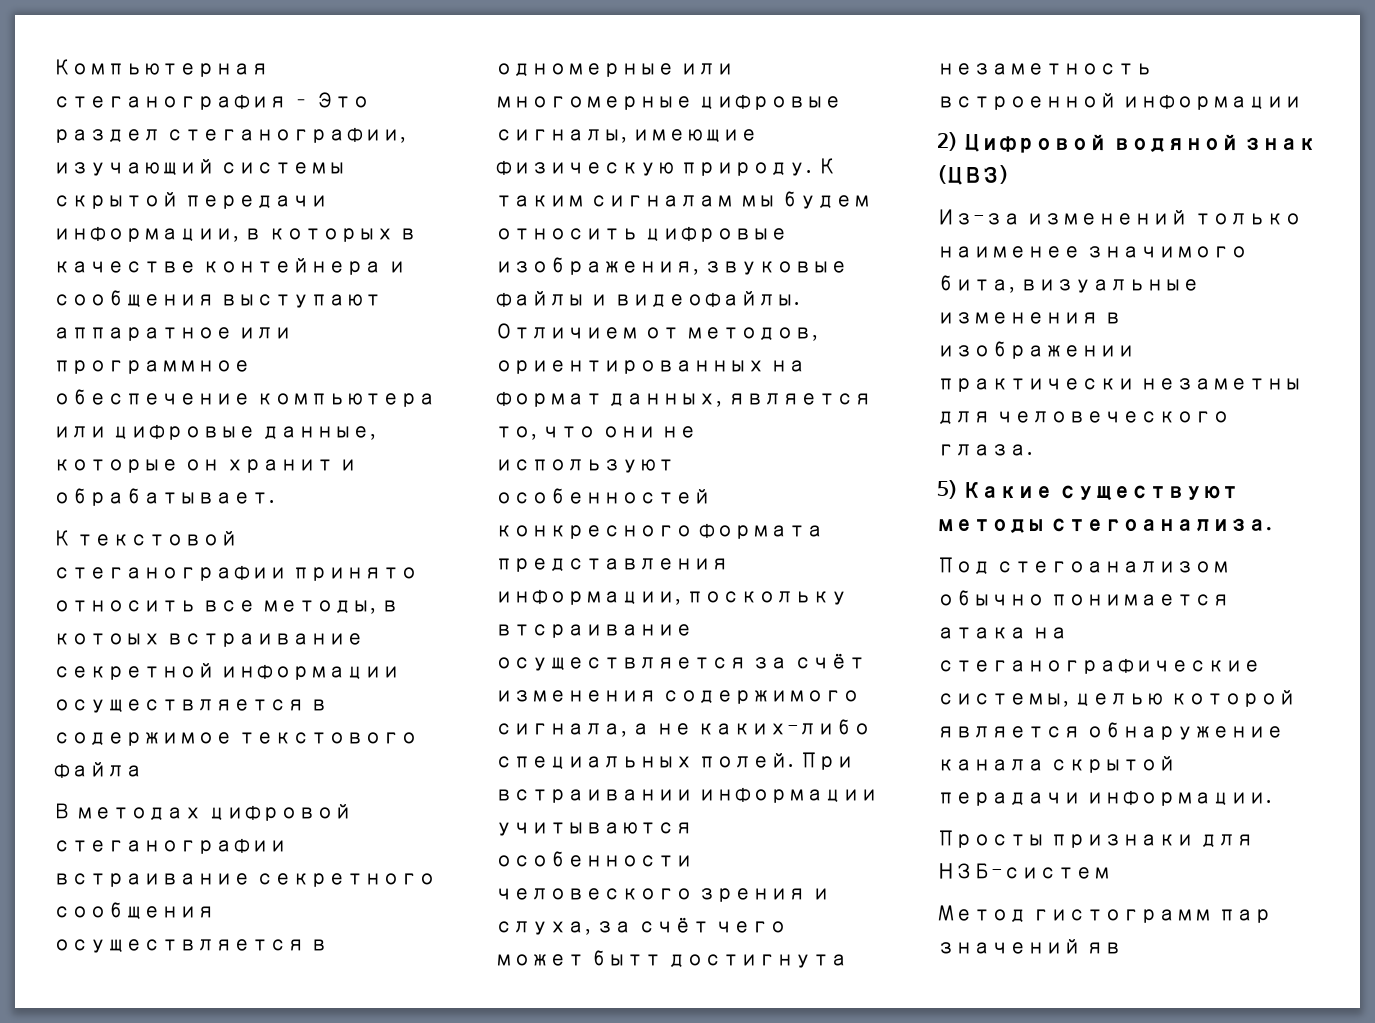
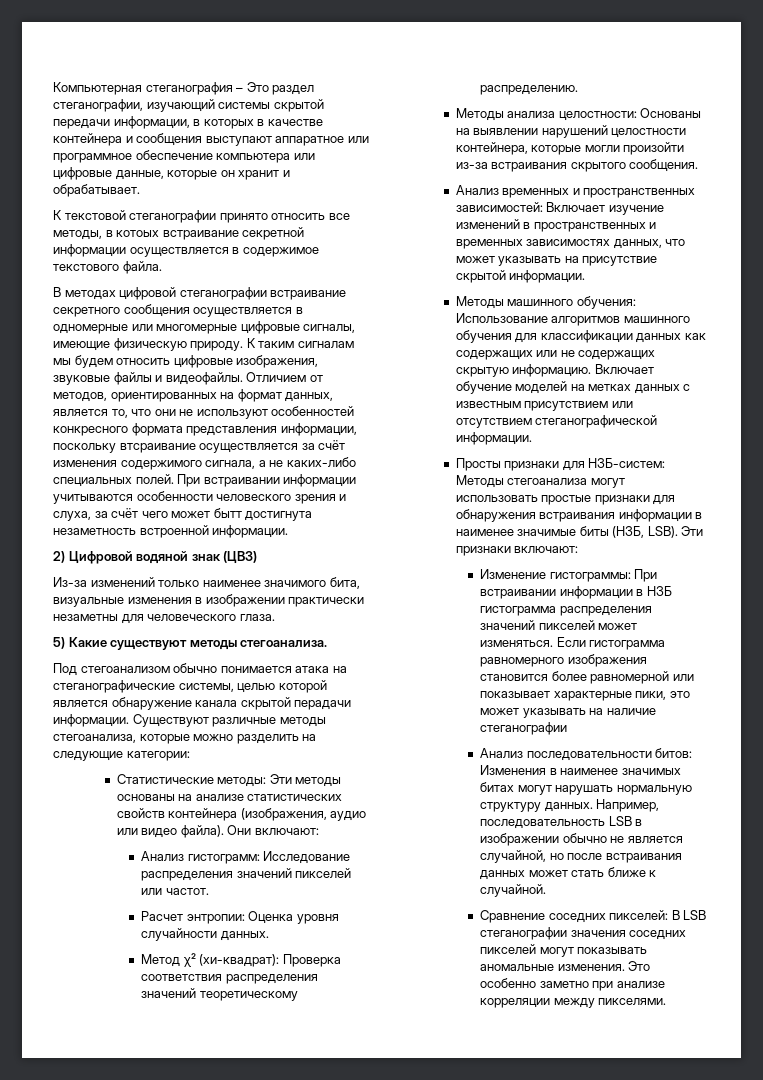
[53,762,143,778] файла -> [122,261,162,274] файла.
[1122,94,1303,110] информации -> [212,525,289,538] информации.
[937,830,1254,848] [937,863,1111,879] [937,905,1272,923] [937,939,1123,954] // Просты признаки для НЗБ-систем // Метод гистограмм пар значений яв -> [132,714,326,727] [53,734,317,744] [53,751,190,761] [116,774,342,787] [116,794,343,801] [116,808,367,821] [116,825,319,838] [141,851,351,864] [141,868,352,881] [141,888,209,895] [141,911,339,924] [141,928,269,941] [141,953,341,967] [141,974,318,984] [141,988,298,1001] [480,85,579,95] [455,108,702,121] [455,125,687,138] [455,142,685,155] [455,159,699,172] [455,185,696,198] [455,202,664,215] [455,219,657,232] [455,239,686,249] [455,256,658,266] [455,270,586,283] [455,296,636,309] [455,313,690,326] [455,330,706,343] [455,350,656,360] [455,364,654,377] [455,381,691,394] [455,401,633,411] [455,415,658,428] [455,432,532,445] [455,458,666,471] [455,475,625,488] [455,495,676,505] [455,509,703,522] [455,526,704,538] [455,546,579,556] [480,569,658,582] [480,586,672,599] [480,606,652,616] [480,620,638,630] [480,637,666,650] [480,654,647,667] [480,671,694,684] [480,691,690,701] [480,708,656,718] [480,722,568,735] [480,748,693,761] [480,765,681,775] [480,782,692,795] [480,799,660,812] [480,816,643,829] [480,833,683,846] [480,850,682,863] [480,867,657,880] [480,884,547,897] [480,910,707,923] [480,927,687,940] [480,944,648,957] [480,961,651,971] [480,978,665,991] [480,998,667,1008] Существуют различные методы стегоанализа, которые можно разделить на следующие категории: // Статистические методы: Эти методы основаны на анализе статистических свойств контейнера (изображения, аудио или видео файла). Они включают: // Анализ гистограмм: Исследование распределения значений пикселей или частот. // Расчет энтропии: Оценка уровня случайности данных. // Метод χ² (хи-квадрат): Проверка соответствия распределения значений теоретическому распределению. // Методы анализа целостности: Основаны на выявлении нарушений целостности контейнера, которые могли произойти из-за встраивания скрытого сообщения. // Анализ временных и пространственных зависимостей: Включает изучение изменений в пространственных и временных зависимостях данных, что может указывать на присутствие скрытой информации. // Методы машинного обучения: Использование алгоритмов машинного обучения для классификации данных как содержащих или не содержащих скрытую информацию. Включает обучение моделей на метках данных с известным присутствием или отсутствием стеганографической информации. // Просты признаки для НЗБ-систем: Методы стегоанализа могут использовать простые признаки для обнаружения встраивания информации в наименее значимые биты (НЗБ, LSB). Эти признаки включают: // Изменение гистограммы: При встраивании информации в НЗБ гистограмма распределения значений пикселей может изменяться. Если гистограмма равномерного изображения становится более равномерной или показывает характерные пики, это может указывать на наличие стеганографии // Анализ последовательности битов: Изменения в наименее значимых битах могут нарушать нормальную структуру данных. Например, последовательность LSB в изображении обычно не является случайной, но после встраивания данных может стать ближе к случайной. // Сравнение соседних пикселей: В LSB стеганографии значения соседних пикселей могут показывать аномальные изменения. Это особенно заметно при анализе корреляции между пикселями.

